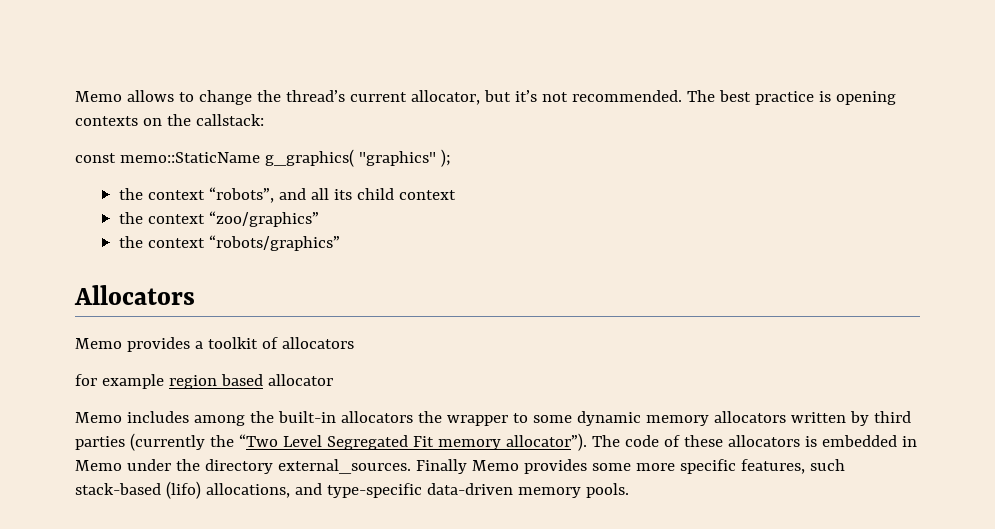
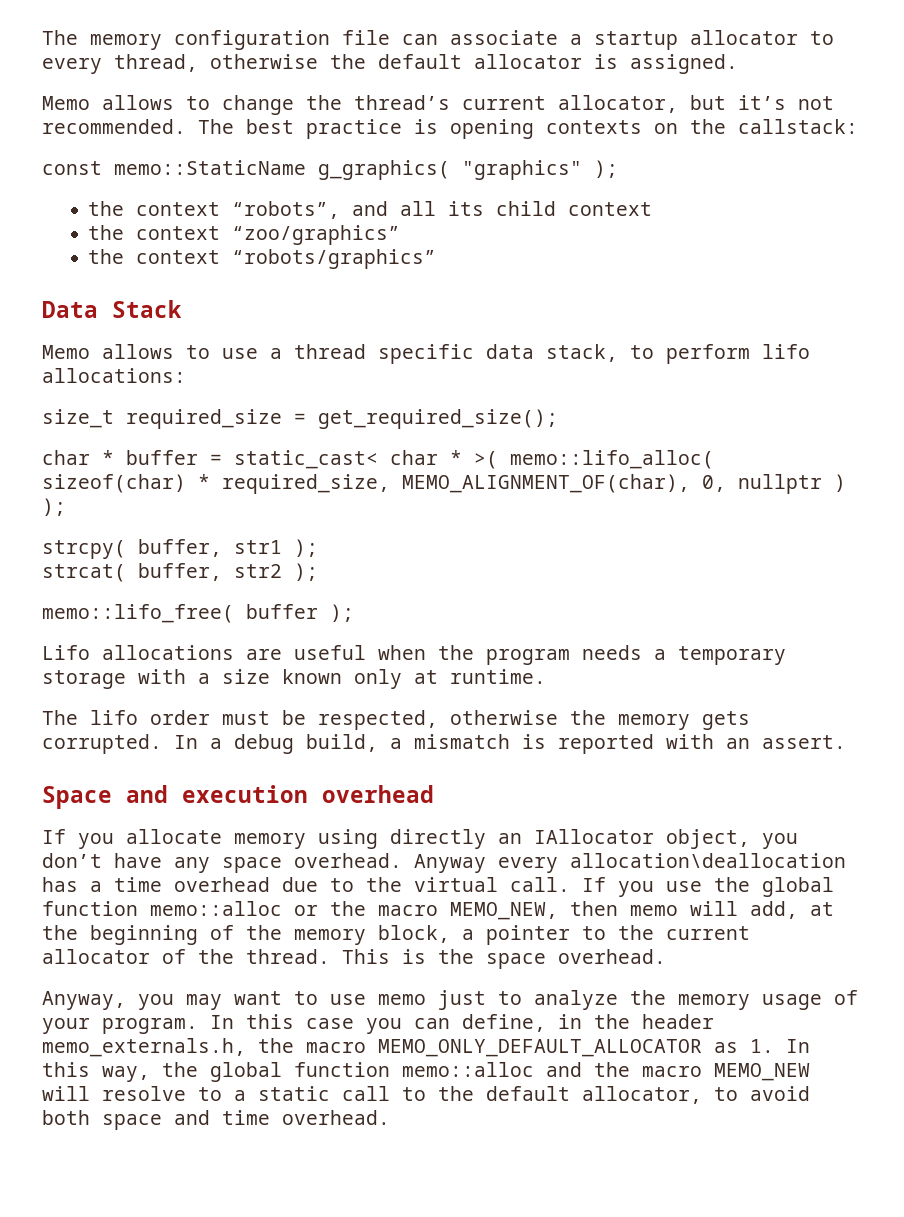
(75, 96) none -> [42,30,834,50] [42,54,738,74] The memory configuration file can associate a startup allocator to every thread, otherwise the default allocator is assigned. //
[74,285,195,305] [75,337,354,352] [75,374,333,389] [75,411,911,426] [75,433,917,451] [75,459,845,474] [75,481,629,499] Allocators // Memo provides a toolkit of allocators // for example region based allocator // Memo includes among the built-in allocators the wrapper to some dynamic memory allocators written by third parties (currently the “Two Level Segregated Fit memory allocator”). The code of these allocators is embedded in Memo under the directory external_sources. Finally Memo provides some more specific features, such stack-based (lifo) allocations, and type-specific data-driven memory pools. -> [42,300,182,318] [42,344,810,364] [42,368,186,383] [42,409,558,429] [42,450,714,469] [42,474,846,494] [42,498,66,516] [42,539,318,559] [42,563,318,582] [42,604,354,623] [42,645,786,665] [42,669,546,689] [42,710,750,730] [42,734,846,754] [42,785,434,809] [42,829,798,849] [42,853,846,873] [42,877,834,897] [42,901,834,920] [42,925,750,945] [42,949,666,969] [42,990,858,1010] [42,1014,714,1034] [42,1038,810,1057] [42,1062,810,1082] [42,1086,810,1104] [42,1110,390,1130] Data Stack // Memo allows to use a thread specific data stack, to perform lifo allocations: // size_t required_size = get_required_size(); // char * buffer = static_cast< char * >( memo::lifo_alloc( sizeof(char) * required_size, MEMO_ALIGNMENT_OF(char), 0, nullptr ) ); // strcpy( buffer, str1 ); // strcat( buffer, str2 ); // memo::lifo_free( buffer ); // Lifo allocations are useful when the program needs a temporary storage with a size known only at runtime. // The lifo order must be respected, otherwise the memory gets corrupted. In a debug build, a mismatch is reported with an assert. // Space and execution overhead // If you allocate memory using directly an IAllocator object, you don’t have any space overhead. Anyway every allocation\deallocation has a time overhead due to the virtual call. If you use the global function memo::alloc or the macro MEMO_NEW, then memo will add, at the beginning of the memory block, a pointer to the current allocator of the thread. This is the space overhead. // Anyway, you may want to use memo just to analyze the memory usage of your program. In this case you can define, in the header memo_externals.h, the macro MEMO_ONLY_DEFAULT_ALLOCATOR as 1. In this way, the global function memo::alloc and the macro MEMO_NEW will resolve to a static call to the default allocator, to avoid both space and time overhead.

